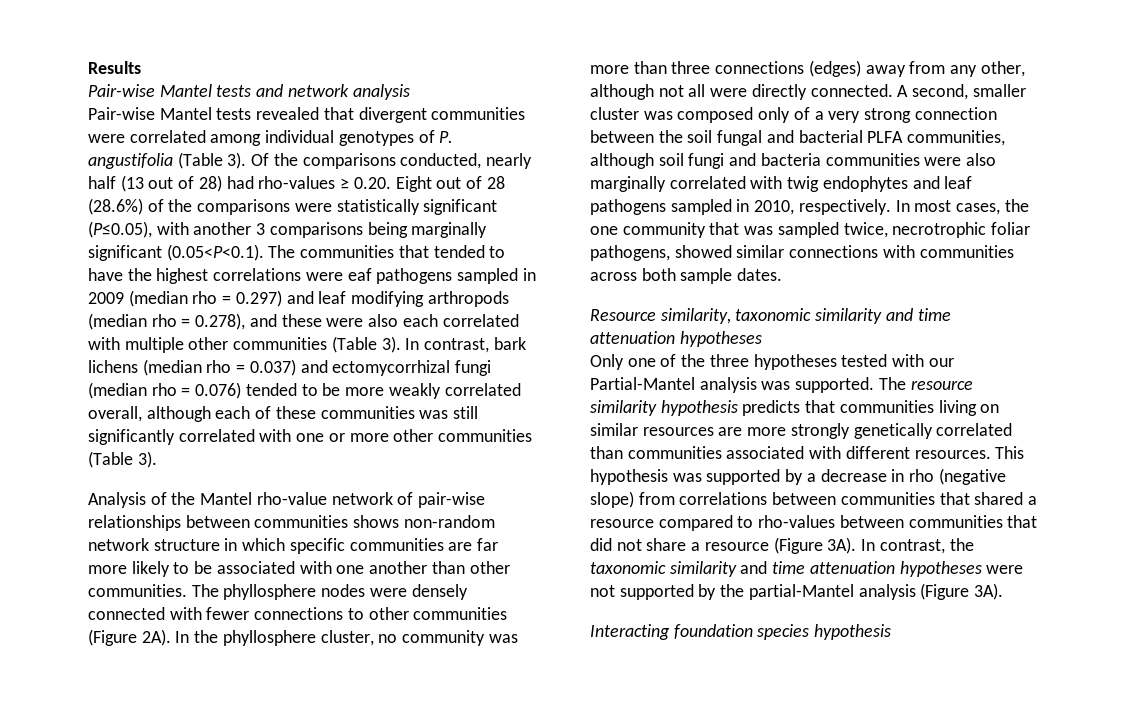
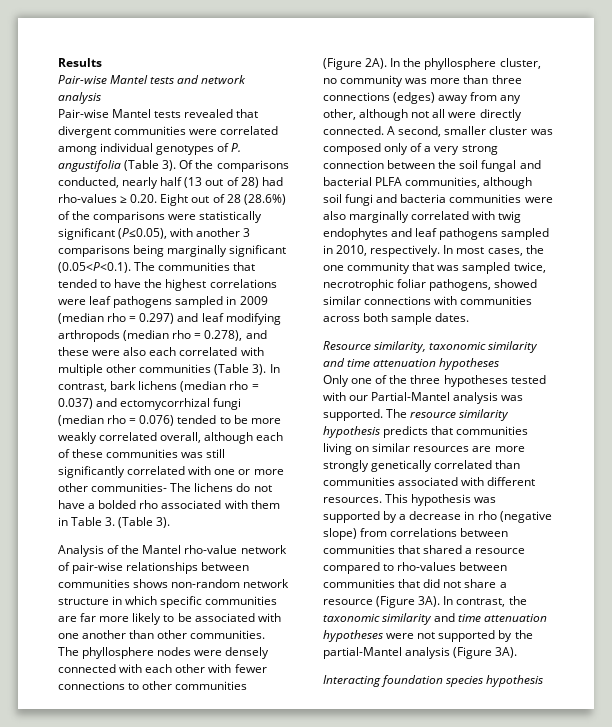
[347,268,372,281] eaf -> [89,296,112,305] leaf
[438,429,533,442] communities -> [91,483,272,492] [58,500,280,509] [58,517,116,526] communities- The lichens do not have a bolded rho associated with them in Table 3.
(202, 613) none -> [145,664,232,673] each other with

